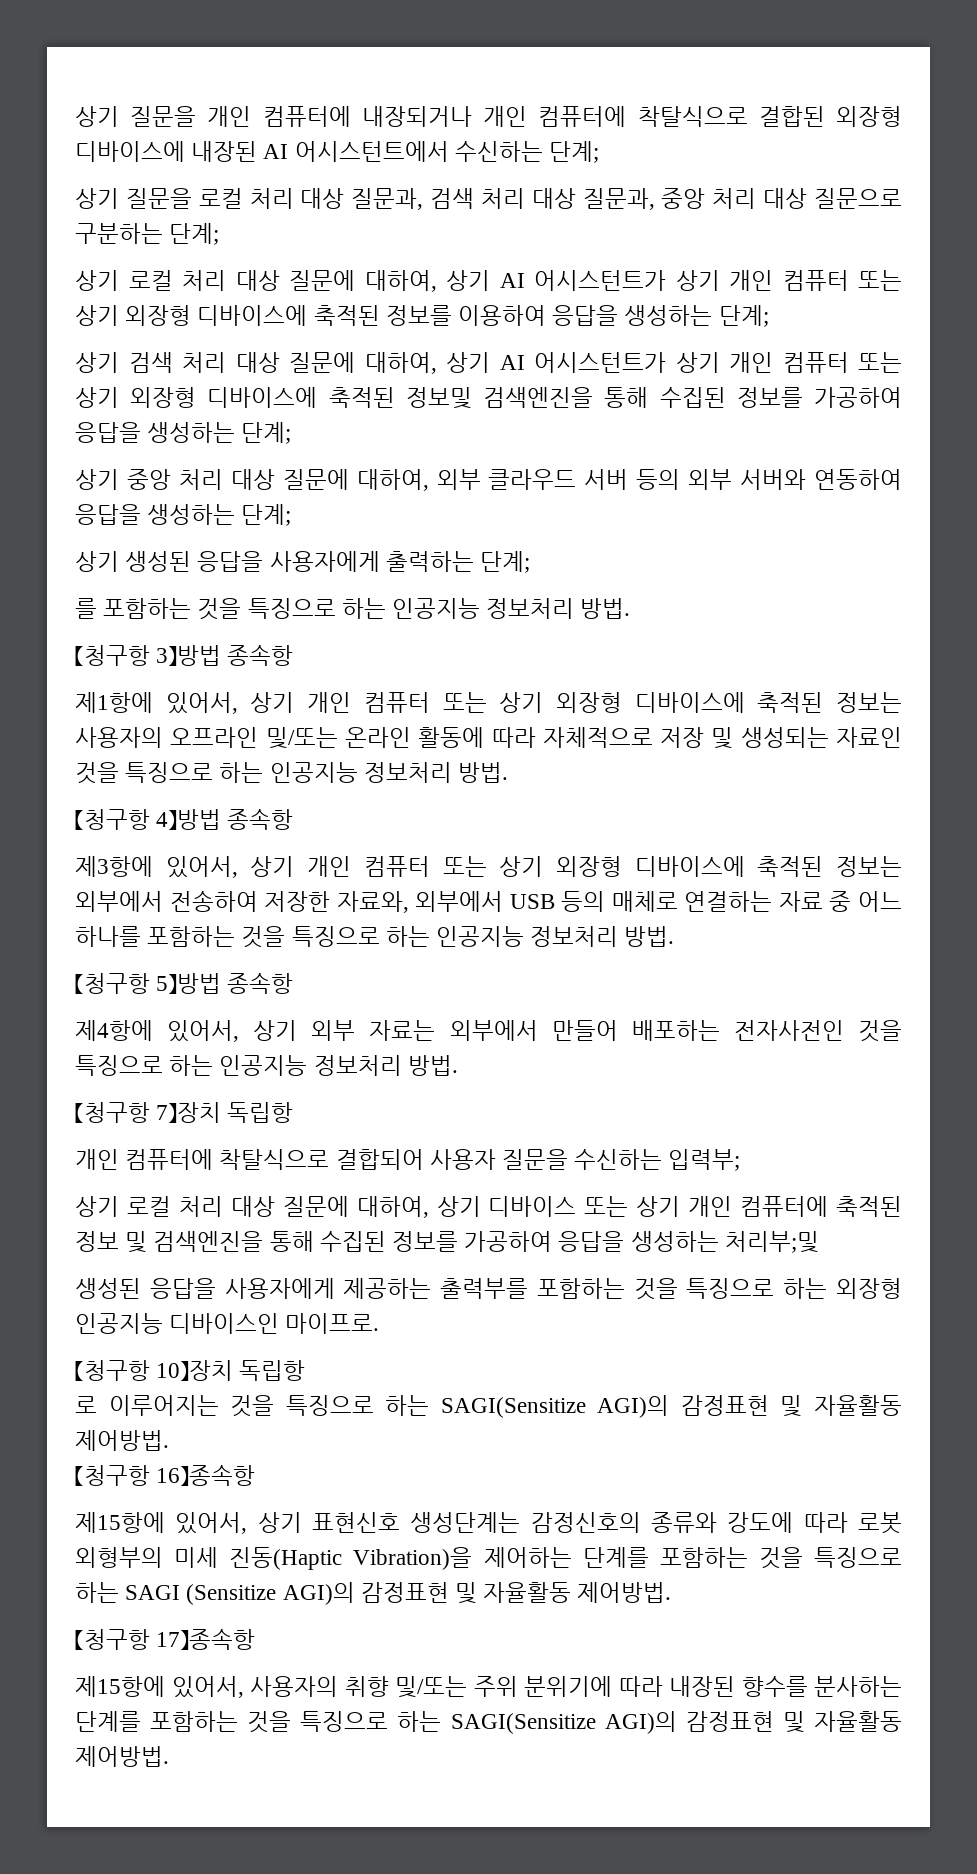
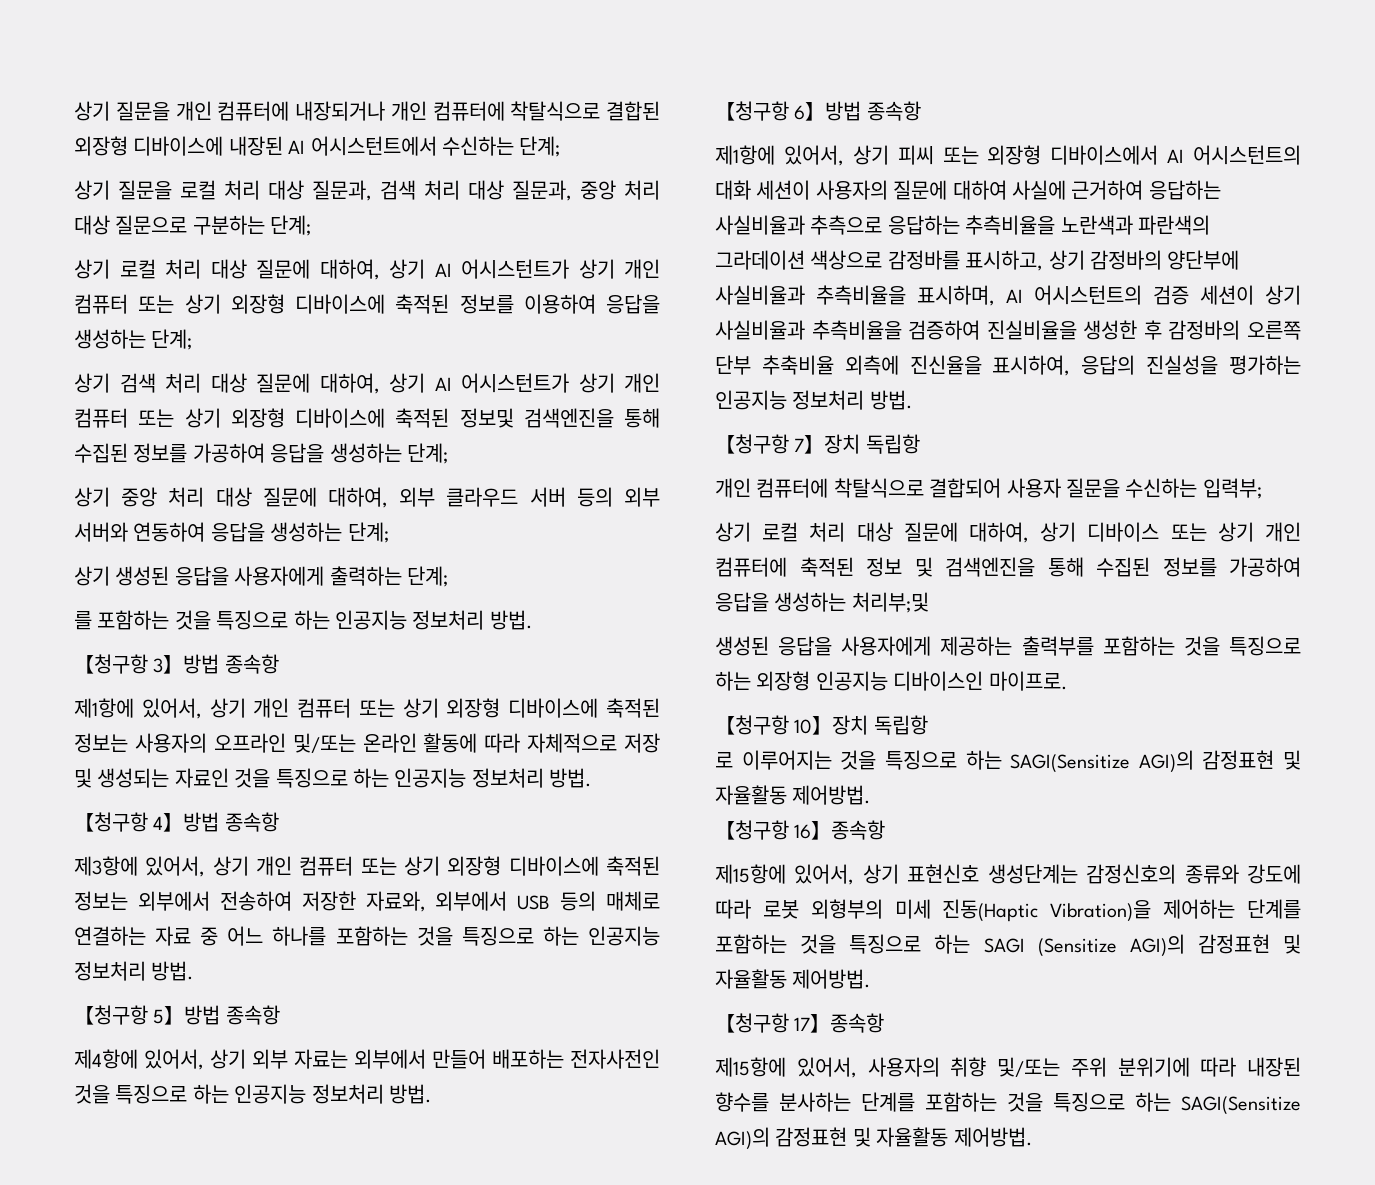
(458, 1065) none -> [715,101,921,121] [715,145,1301,166] [715,180,1221,200] [715,215,1210,235] [715,250,1240,271] [715,285,1301,306] [715,320,1301,340] [715,355,1301,376] [715,390,912,410] // 【청구항 6】방법 종속항 // 제1항에 있어서, 상기 피씨 또는 외장형 디바이스에서 AI 어시스턴트의 대화 세션이 사용자의 질문에 대하여 사실에 근거하여 응답하는 사실비율과 추측으로 응답하는 추측비율을 노란색과 파란색의 그라데이션 색상으로 감정바를 표시하고, 상기 감정바의 양단부에 사실비율과 추측비율을 표시하며, AI 어시스턴트의 검증 세션이 상기 사실비율과 추측비율을 검증하여 진실비율을 생성한 후 감정바의 오른쪽 단부 추축비율 외측에 진신율을 표시하여, 응답의 진실성을 평가하는 인공지능 정보처리 방법.

